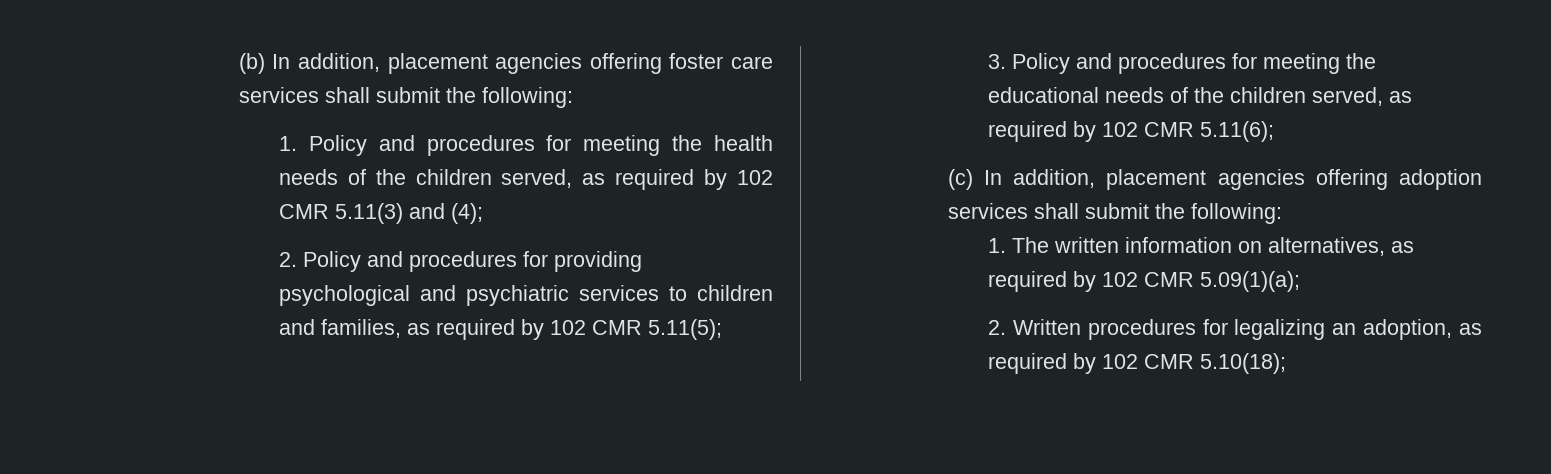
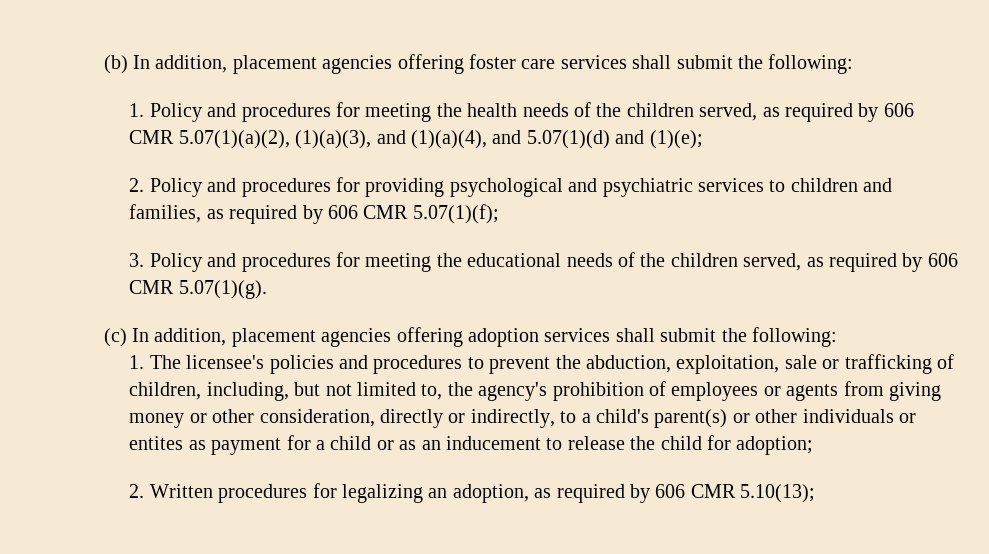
[737,170,773,185] [278,203,483,224] 102 CMR 5.11(3) and (4); -> [883,103,914,117] [129,130,703,149] 606 CMR 5.07(1)(a)(2), (1)(a)(3), and (1)(a)(4), and 5.07(1)(d) and (1)(e);
[549,319,722,340] 102 CMR 5.11(5); -> [328,204,499,224] 606 CMR 5.07(1)(f);
[1101,121,1274,142] 102 CMR 5.11(6); -> [927,253,958,267] [129,280,267,299] 606 CMR 5.07(1)(g).
[1053,237,1414,256] [987,271,1300,292] written information on alternatives, as required by 102 CMR 5.09(1)(a); -> [186,354,955,374] [129,381,942,401] [129,409,917,428] [129,435,814,455] licensee's policies and procedures to prevent the abduction, exploitation, sale or trafficking of children, including, but not limited to, the agency's prohibition of employees or agents from giving money or other consideration, directly or indirectly, to a child's parent(s) or other individuals or entites as payment for a child or as an inducement to release the child for adoption;
[1101,353,1286,374] 102 CMR 5.10(18); -> [655,484,816,503] 606 CMR 5.10(13);

